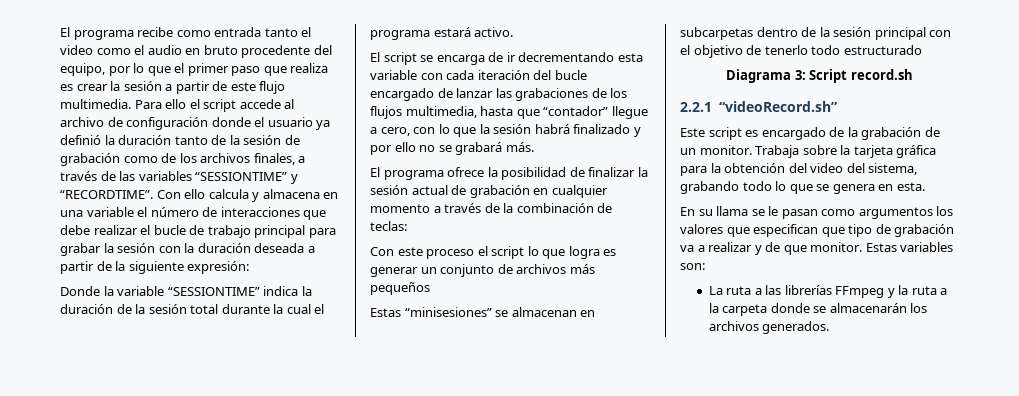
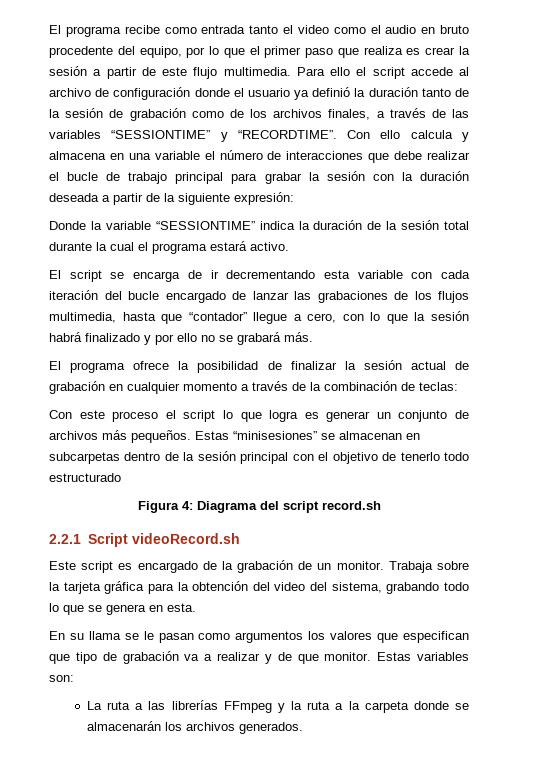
[370,282,430,295] pequeños // -> [131,430,191,443] pequeños.
[726,69,848,83] Diagrama 3: Script -> [137,501,319,513] Figura 4: Diagrama del script
[718,101,838,112] “videoRecord.sh” -> [87,533,240,547] Script videoRecord.sh

